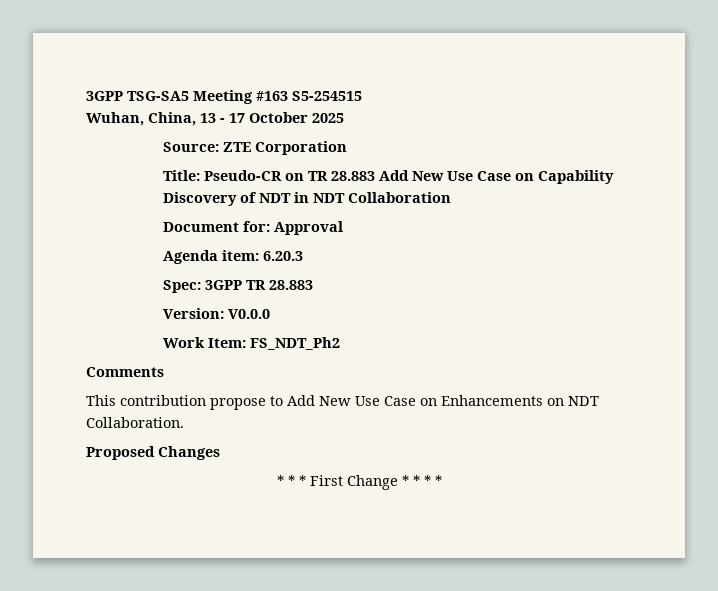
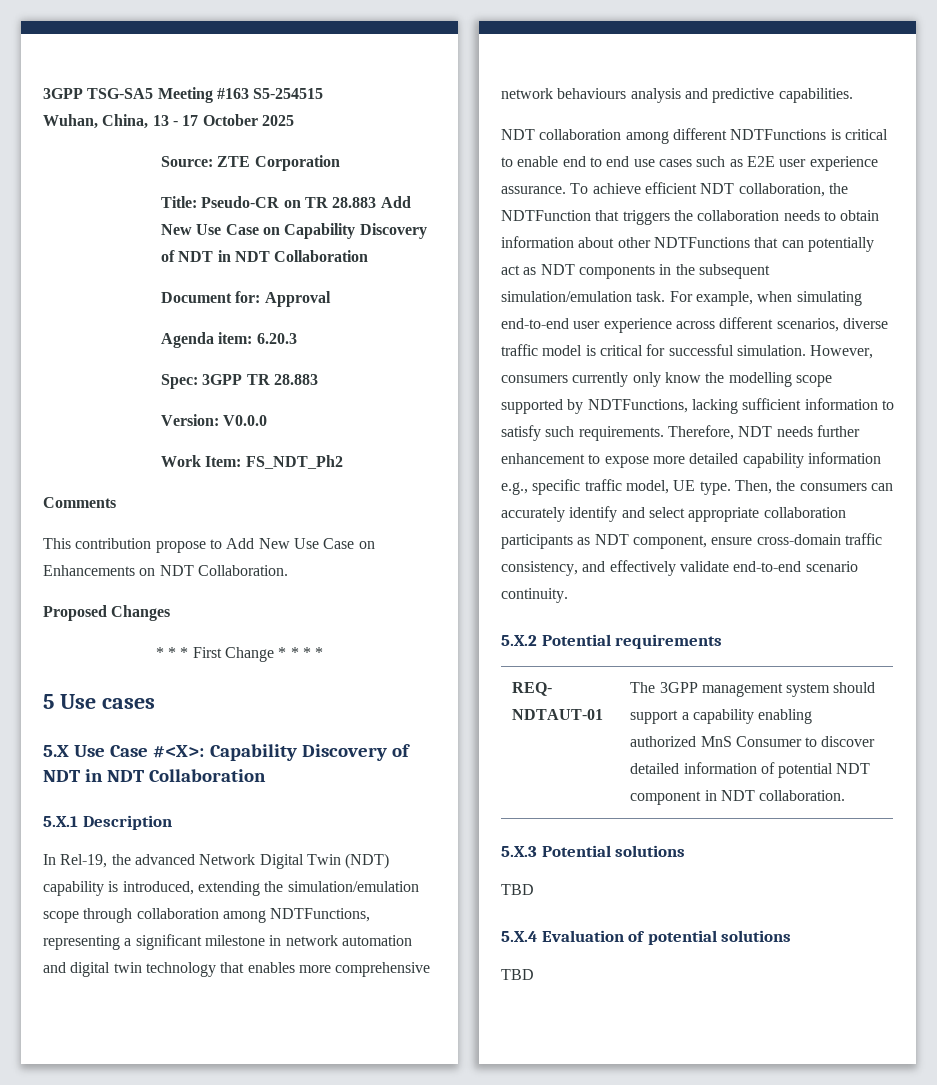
(442, 480) none -> [43,694,155,709] [43,744,410,761] [43,769,267,782] [43,815,172,830] [43,853,390,869] [43,881,419,896] [43,908,371,923] [43,934,412,950] [43,962,431,977] [501,88,853,103] [501,128,888,144] [501,156,878,171] [501,182,848,197] [501,210,880,225] [501,236,874,252] [501,264,770,279] [501,291,862,306] [501,317,888,333] [501,344,874,359] [501,372,832,387] [501,398,894,414] [501,425,860,441] [501,452,881,468] [501,479,893,495] [501,506,846,522] [501,533,882,549] [501,560,858,576] [501,588,568,603] [501,634,723,649] [512,682,553,696] [512,709,604,720] [630,682,876,697] [630,709,813,724] [630,736,876,747] [630,762,871,778] [630,790,846,805] [501,845,686,857] [501,884,534,895] [501,930,792,945] [501,969,534,980] // 5 Use cases // 5.X Use Case #<X>: Capability Discovery of NDT in NDT Collaboration // 5.X.1 Description // In Rel-19, the advanced Network Digital Twin (NDT) capability is introduced, extending the simulation/emulation scope through collaboration among NDTFunctions, representing a significant milestone in network automation and digital twin technology that enables more comprehensive network behaviours analysis and predictive capabilities. // NDT collaboration among different NDTFunctions is critical to enable end to end use cases such as E2E user experience assurance. To achieve efficient NDT collaboration, the NDTFunction that triggers the collaboration needs to obtain information about other NDTFunctions that can potentially act as NDT components in the subsequent simulation/emulation task. For example, when simulating end-to-end user experience across different scenarios, diverse traffic model is critical for successful simulation. However, consumers currently only know the modelling scope supported by NDTFunctions, lacking sufficient information to satisfy such requirements. Therefore, NDT needs further enhancement to expose more detailed capability information e.g., specific traffic model, UE type. Then, the consumers can accurately identify and select appropriate collaboration participants as NDT component, ensure cross-domain traffic consistency, and effectively validate end-to-end scenario continuity. // 5.X.2 Potential requirements // REQ- NDTAUT-01 | The 3GPP management system should support a capability enabling authorized MnS Consumer to discover detailed information of potential NDT component in NDT collaboration. // 5.X.3 Potential solutions // TBD // 5.X.4 Evaluation of potential solutions // TBD

